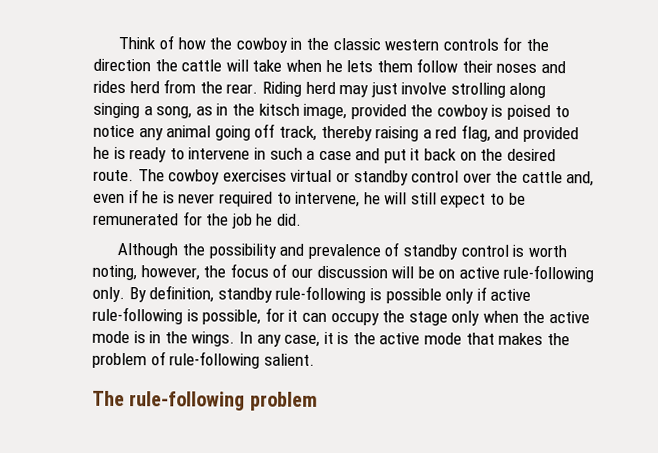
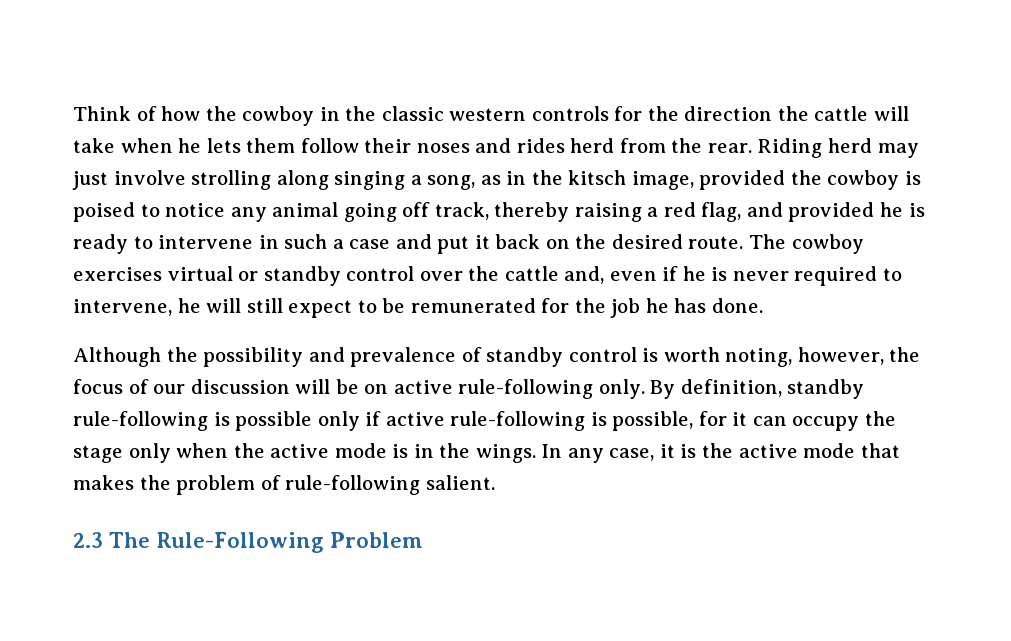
[276,213,302,226] did. -> [674,298,763,313] has done.
[92,390,318,411] The rule-following problem -> [73,532,424,553] 2.3 The Rule-Following Problem

